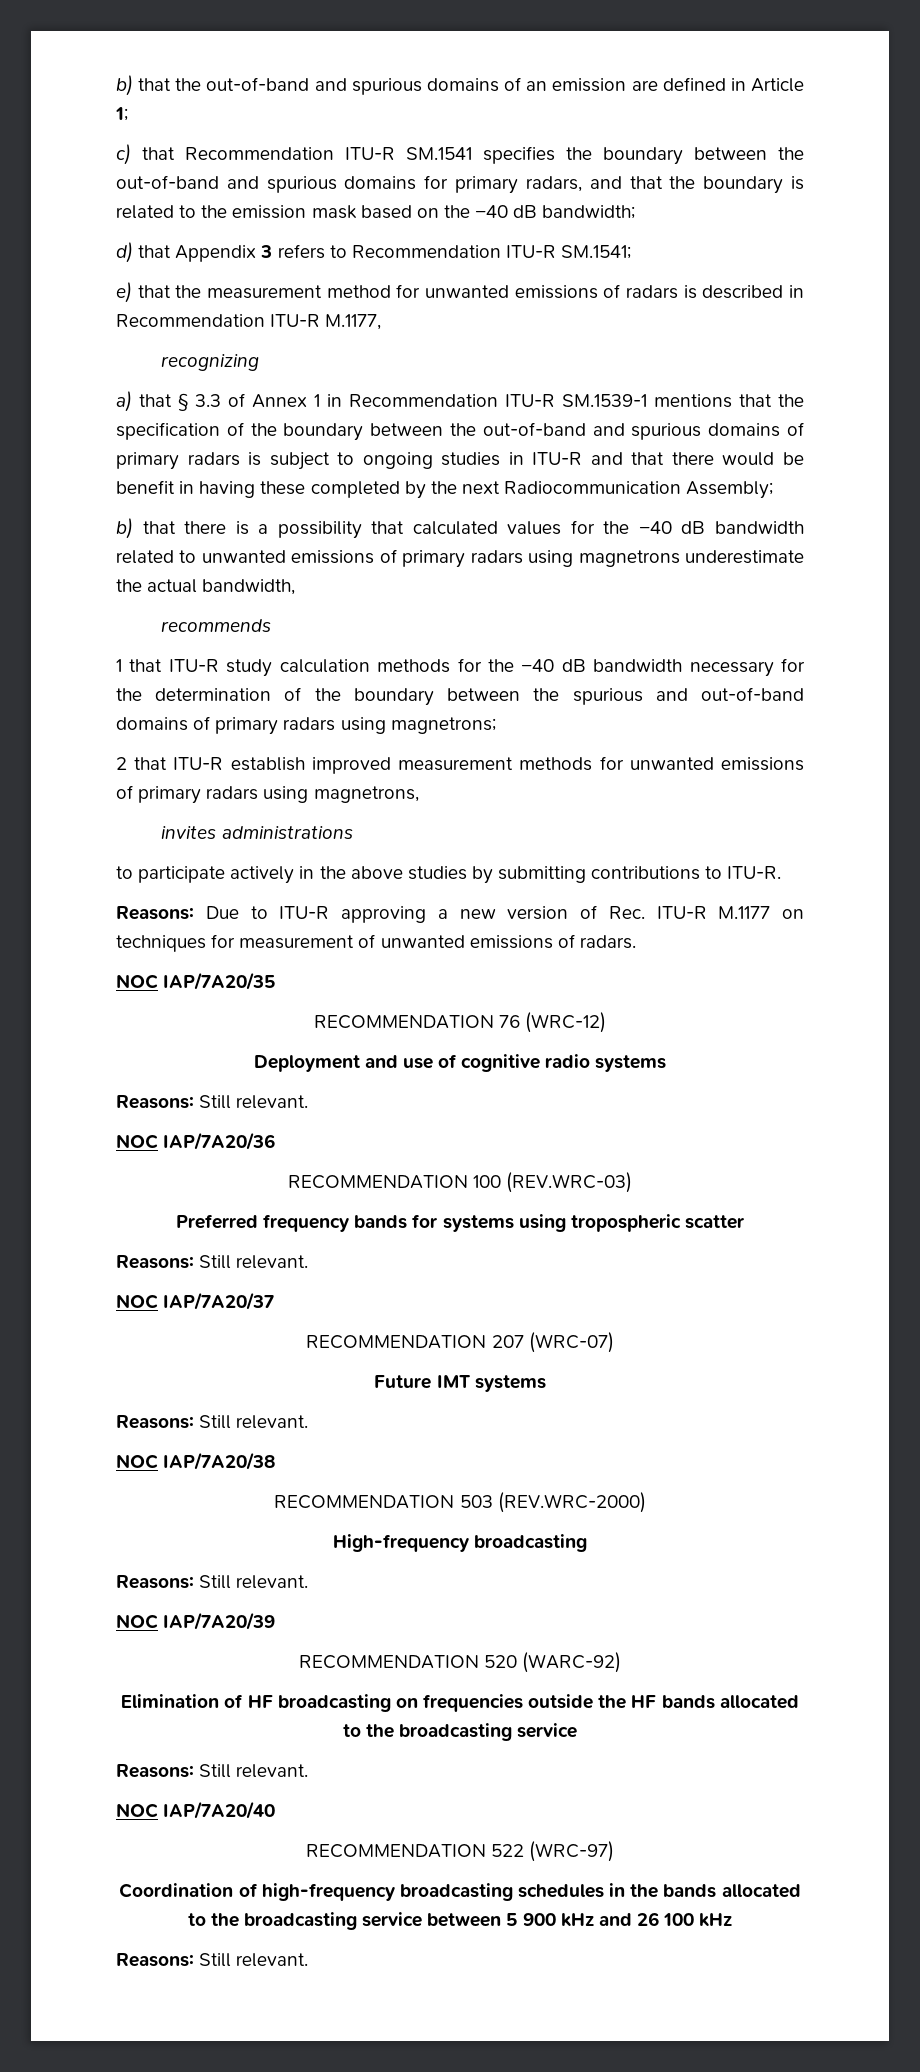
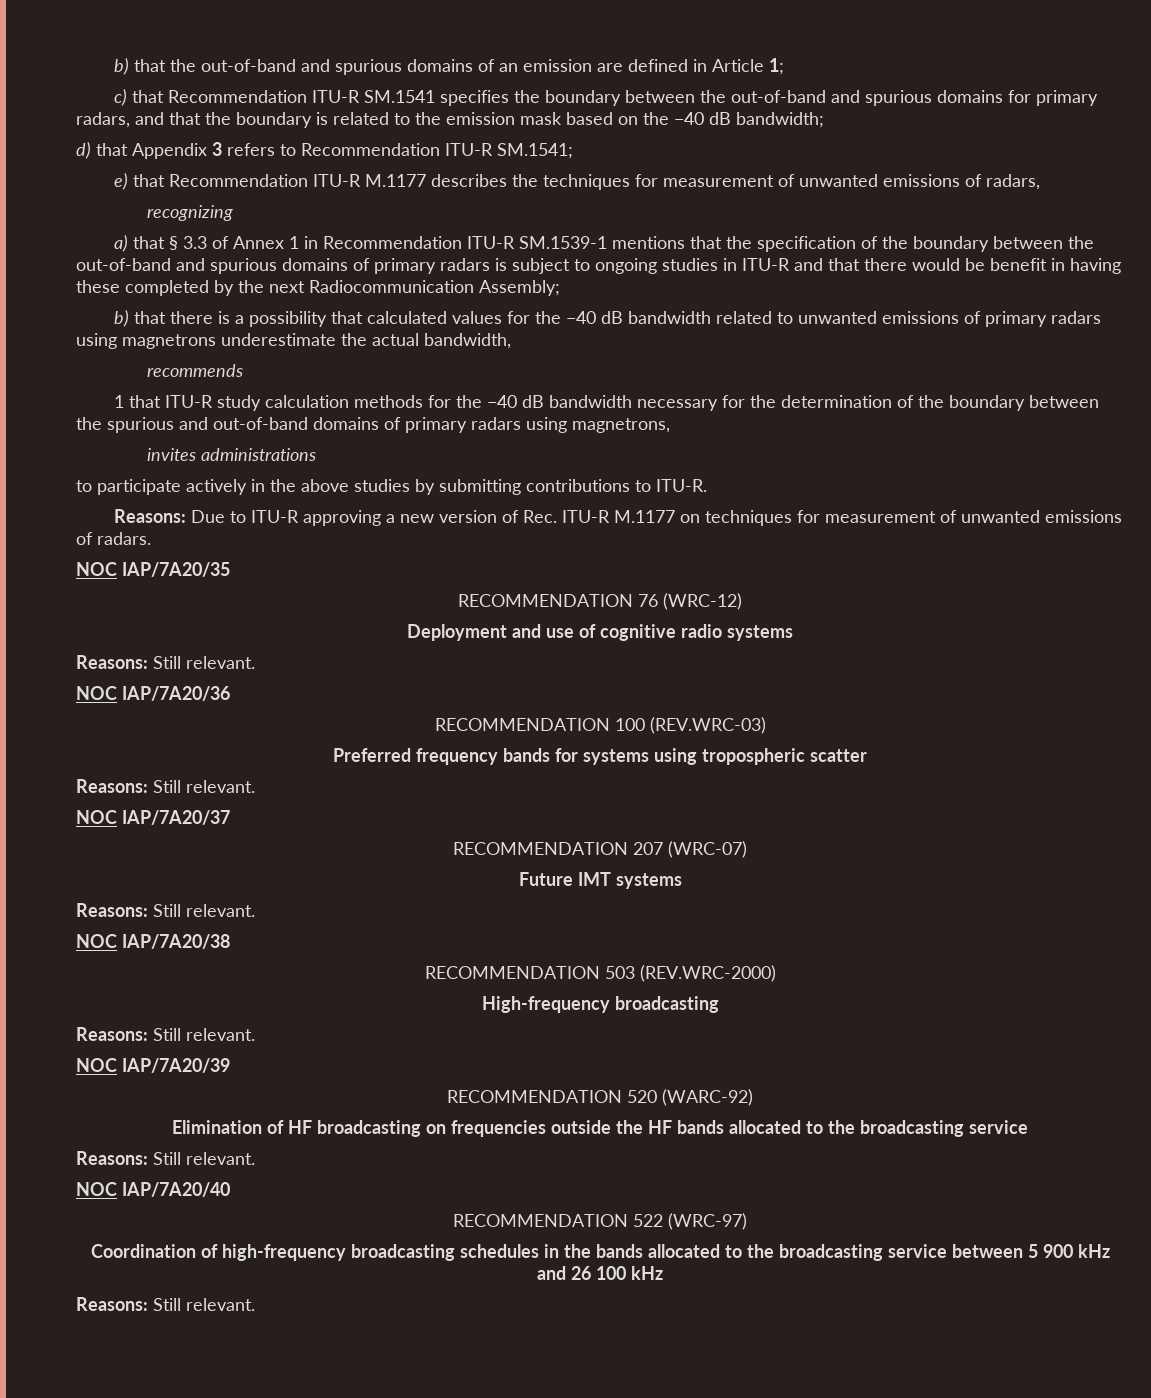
[175,284,804,299] [116,314,382,330] the measurement method for unwanted emissions of radars is described in Recommendation ITU-R M.1177, -> [169,174,1041,190] Recommendation ITU-R M.1177 describes the techniques for measurement of unwanted emissions of radars,
[390,717,496,734] [116,756,804,774] [116,785,309,804] magnetrons; // 2 that ITU-R establish improved measurement methods for unwanted emissions of primary radars using -> (567, 425) none

